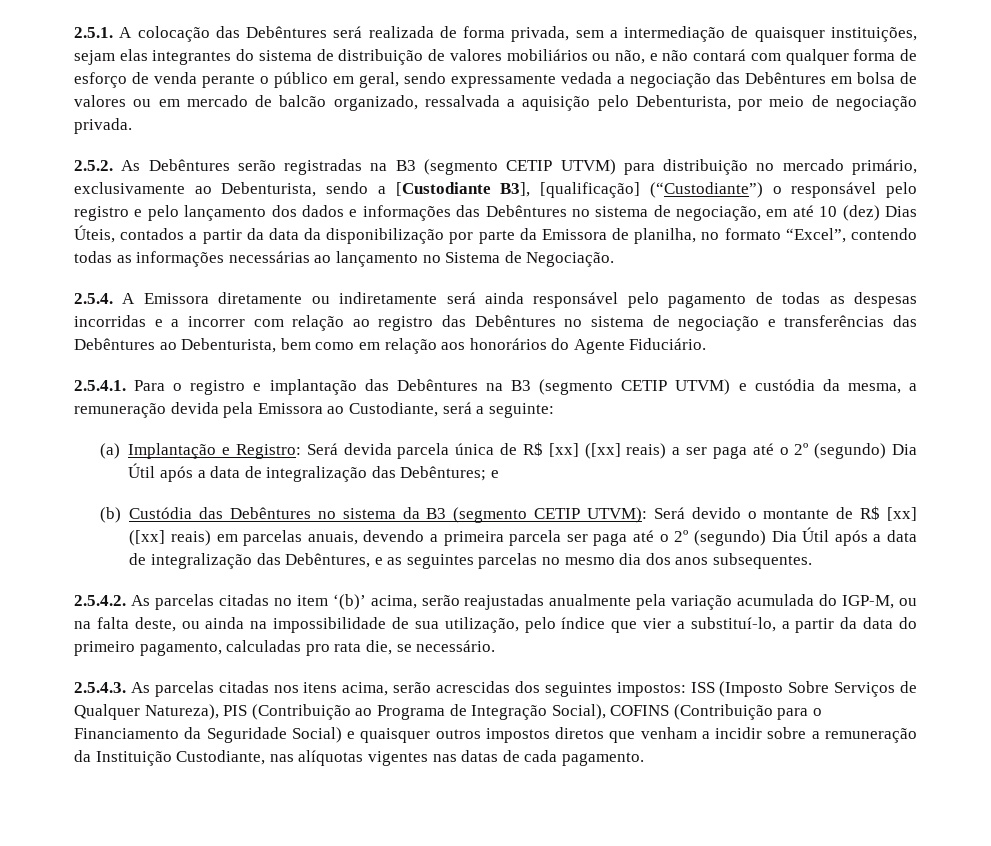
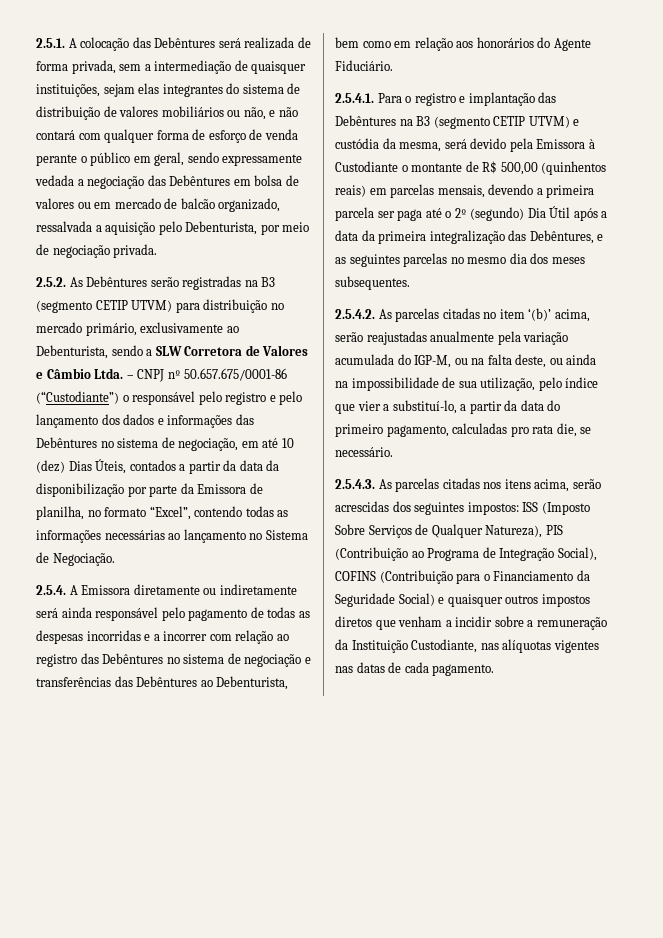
[395,182,641,198] [Custodiante B3], [qualificação] -> [155,345,309,356] [36,368,288,382] SLW Corretora de Valores e Câmbio Ltda. – CNPJ nº 50.657.675/0001-86
[909,383,918,391] [74,402,554,418] [99,442,917,459] [128,463,500,482] [99,507,741,523] a remuneração devida pela Emissora ao Custodiante, será a seguinte: // (a) Implantação e Registro: Será devida parcela única de R$ [xx] ([xx] reais) a ser paga até o 2º (segundo) Dia Útil após a data de integralização das Debêntures; e // (b) Custódia das Debêntures no sistema da B3 (segmento CETIP UTVM): Será devido -> [444,138,595,152] [335,161,398,172] será devido pela Emissora à Custodiante
[887,507,917,521] [129,530,166,546] [xx] ([xx] -> [500,161,607,175] 500,00 (quinhentos
[307,531,358,545] anuais, -> [437,185,485,198] mensais,
[129,553,147,565] de -> [361,230,427,244] da primeira
[675,557,709,565] anos -> [551,257,585,264] meses

